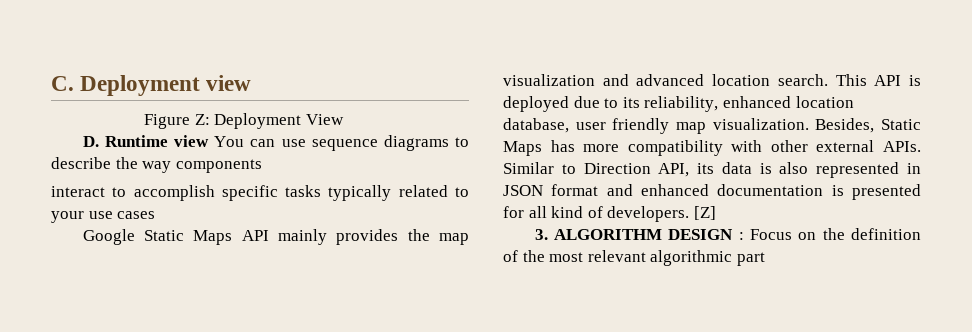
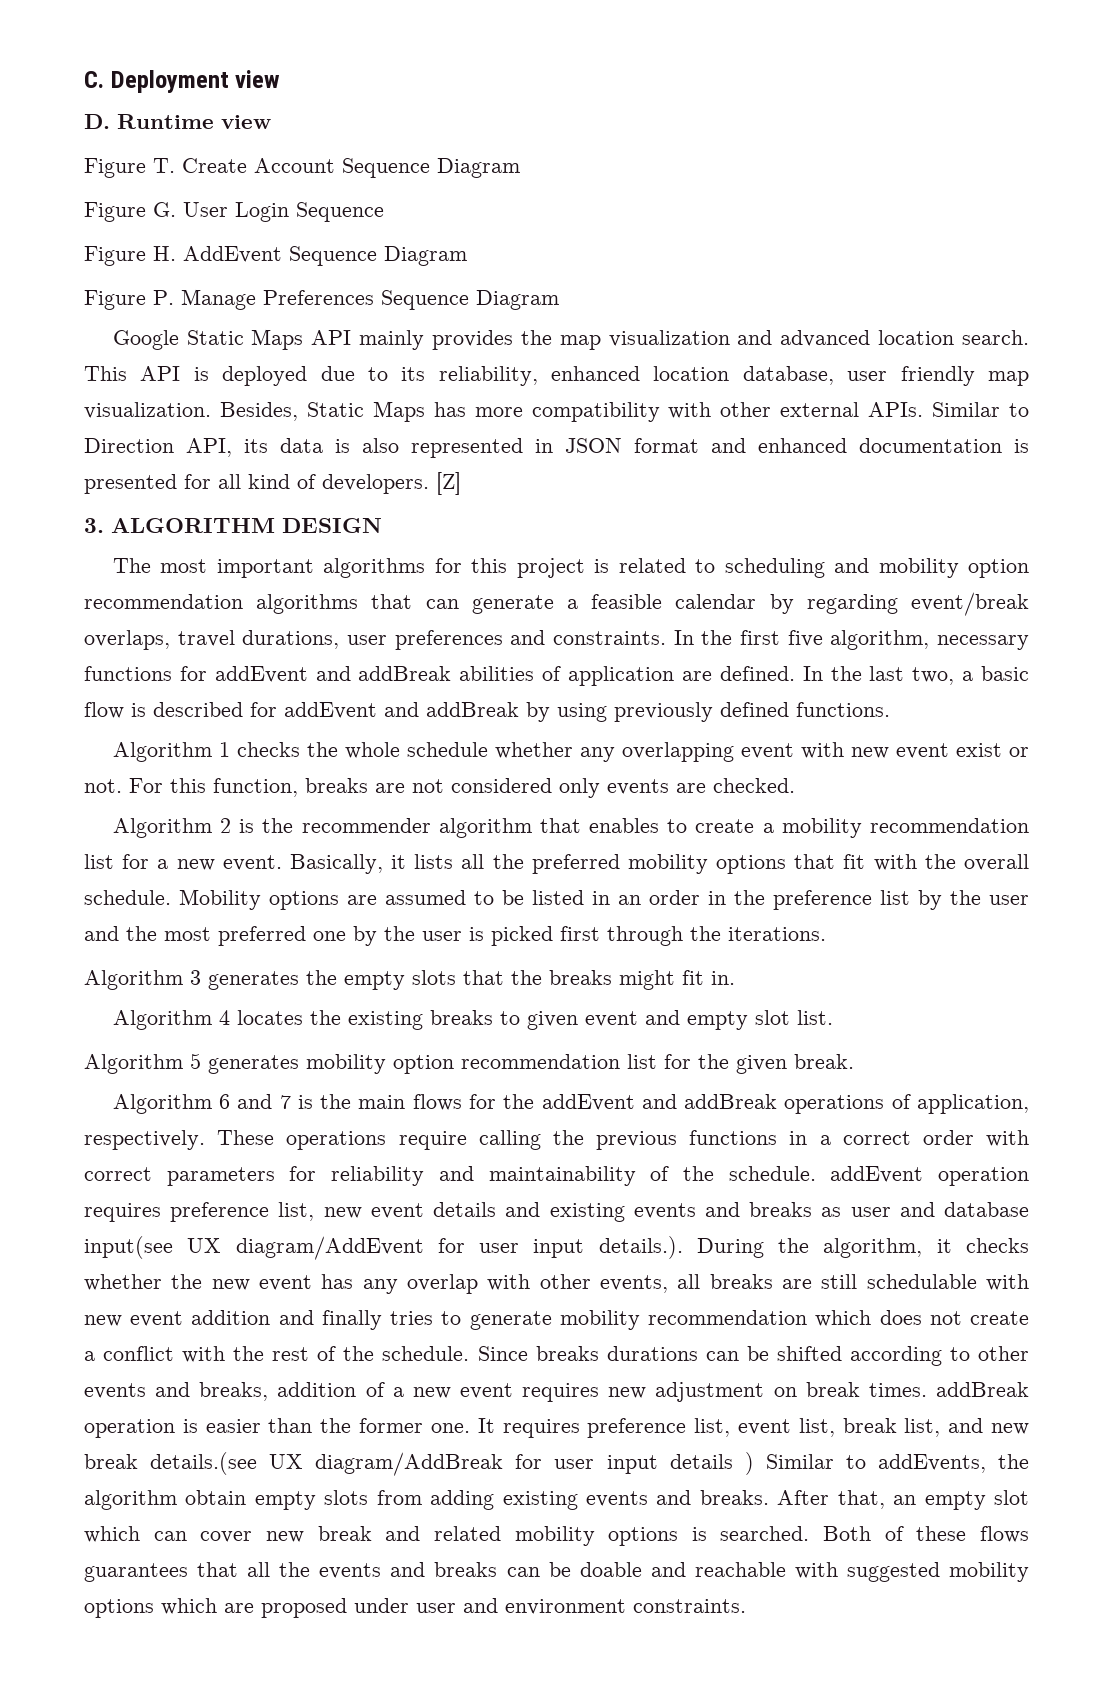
[143,113,344,129] // Figure Z: Deployment View -> (281, 79) none
[214,135,469,151] [51,157,262,173] [51,185,469,201] [51,211,156,223] You can use sequence diagrams to describe the way components // interact to accomplish specific tasks typically related to your use cases -> [84,158,520,178] [84,202,384,222] [84,246,467,266] [84,289,559,310] // Figure T. Create Account Sequence Diagram // Figure G. User Login Sequence // Figure H. AddEvent Sequence Diagram // Figure P. Manage Preferences Sequence Diagram
[738,228,921,240] [503,250,765,266] : Focus on the definition of the most relevant algorithmic part -> [112,558,1029,578] [84,592,1029,616] [84,630,1029,650] [84,666,1029,686] [84,702,890,722] [112,742,1030,762] [84,778,795,798] [112,818,1030,838] [84,854,1029,874] [84,889,1029,910] [84,926,826,946] [84,970,735,990] [112,1010,833,1030] [84,1053,854,1074] [112,1094,1029,1114] [84,1130,1029,1150] [84,1166,1030,1186] [84,1202,1029,1222] [84,1236,1029,1260] [84,1274,1030,1294] [84,1310,1030,1330] [84,1346,1029,1366] [84,1382,1029,1402] [84,1418,1029,1438] [84,1452,1030,1476] [84,1490,1029,1510] [84,1526,1029,1546] [84,1562,1029,1582] [84,1598,746,1618] // The most important algorithms for this project is related to scheduling and mobility option recommendation algorithms that can generate a feasible calendar by regarding event/break overlaps, travel durations, user preferences and constraints. In the first five algorithm, necessary functions for addEvent and addBreak abilities of application are defined. In the last two, a basic flow is described for addEvent and addBreak by using previously defined functions. // Algorithm 1 checks the whole schedule whether any overlapping event with new event exist or not. For this function, breaks are not considered only events are checked. // Algorithm 2 is the recommender algorithm that enables to create a mobility recommendation list for a new event. Basically, it lists all the preferred mobility options that fit with the overall schedule. Mobility options are assumed to be listed in an order in the preference list by the user and the most preferred one by the user is picked first through the iterations. // Algorithm 3 generates the empty slots that the breaks might fit in. // Algorithm 4 locates the existing breaks to given event and empty slot list. // Algorithm 5 generates mobility option recommendation list for the given break. // Algorithm 6 and 7 is the main flows for the addEvent and addBreak operations of application, respectively. These operations require calling the previous functions in a correct order with correct parameters for reliability and maintainability of the schedule. addEvent operation requires preference list, new event details and existing events and breaks as user and database input(see UX diagram/AddEvent for user input details.). During the algorithm, it checks whether the new event has any overlap with other events, all breaks are still schedulable with new event addition and finally tries to generate mobility recommendation which does not create a conflict with the rest of the schedule. Since breaks durations can be shifted according to other events and breaks, addition of a new event requires new adjustment on break times. addBreak operation is easier than the former one. It requires preference list, event list, break list, and new break details.(see UX diagram/AddBreak for user input details ) Similar to addEvents, the algorithm obtain empty slots from adding existing events and breaks. After that, an empty slot which can cover new break and related mobility options is searched. Both of these flows guarantees that all the events and breaks can be doable and reachable with suggested mobility options which are proposed under user and environment constraints.

